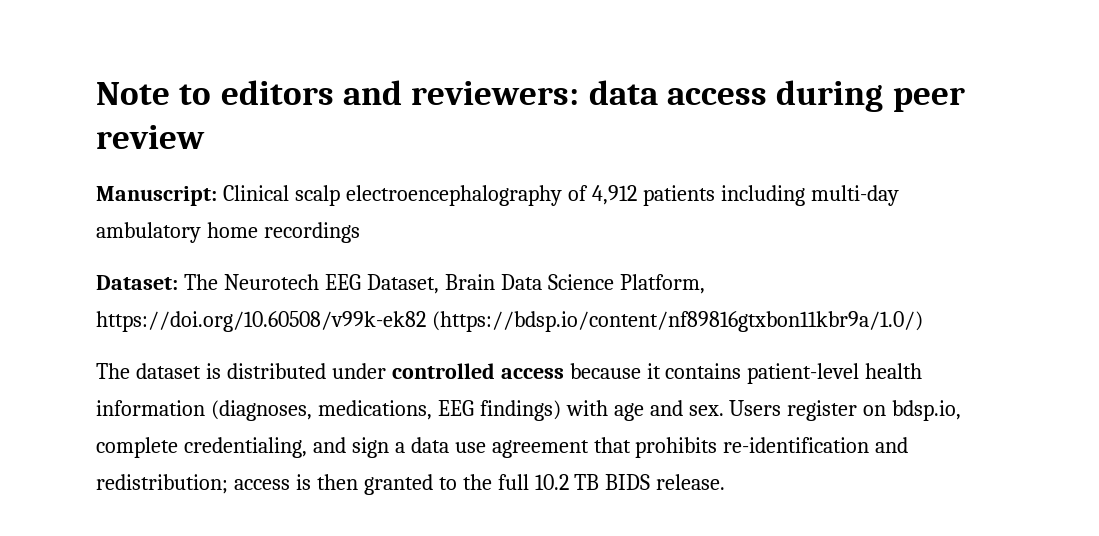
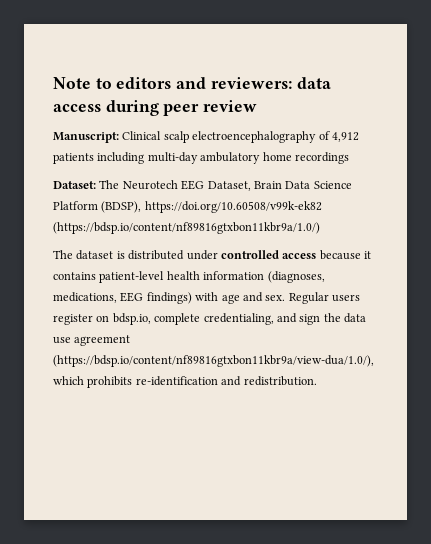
[619,274,705,294] Platform, -> [53,201,142,213] Platform (BDSP),
[729,400,782,416] Users -> [288,292,360,304] Regular users
[394,442,405,453] a -> [323,313,341,322] the
[593,437,631,453] that -> [53,355,374,367] [53,376,84,385] (https://bdsp.io/content/nf89816gtxbon11kbr9a/view-dua/1.0/), which
[96,474,726,495] redistribution; access is then granted to the full 10.2 TB BIDS release. -> [243,376,317,386] redistribution.

